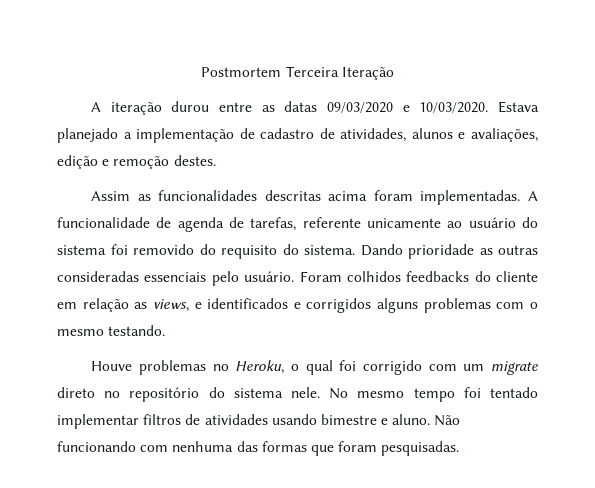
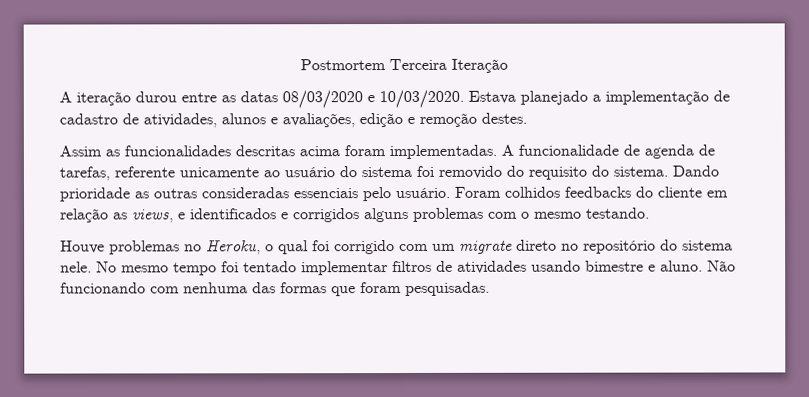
[327,102,394,113] 09/03/2020 -> [282,90,363,109] 08/03/2020

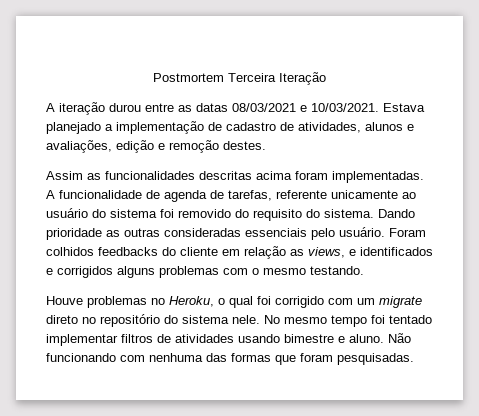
[282,89,464,109] 08/03/2020 e 10/03/2020. -> [232,103,379,112] 08/03/2021 e 10/03/2021.

